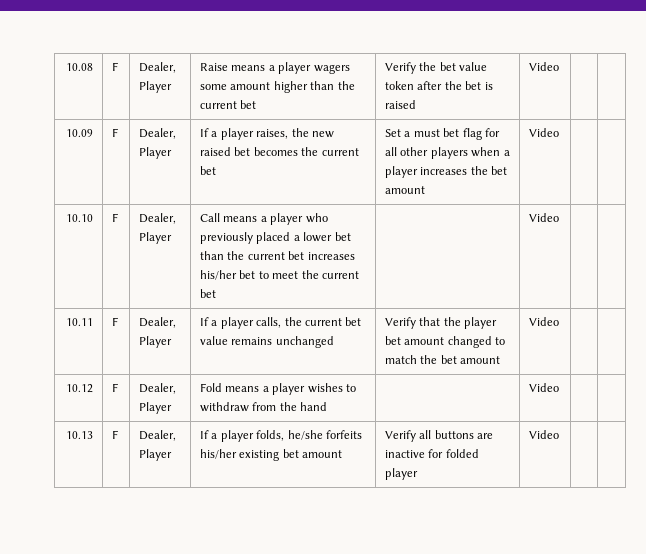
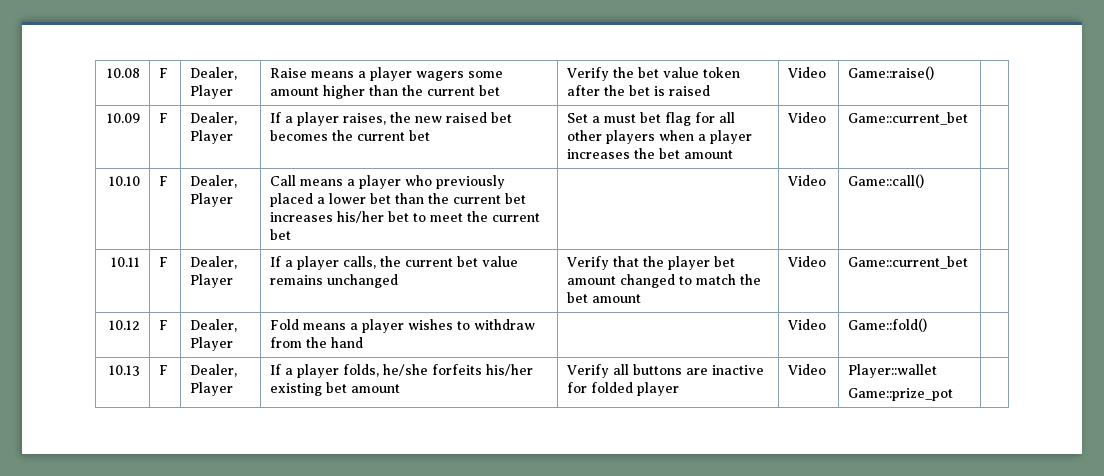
(560, 66) none -> [848,66,935,80] Game::raise()
(560, 132) none -> [848,112,969,125] Game::current_bet
(560, 217) none -> [848,174,925,188] Game::call()
(560, 321) none -> [848,256,969,269] Game::current_bet
(560, 387) none -> [848,318,928,332] Game::fold()
(560, 434) none -> [848,364,938,378] [848,388,954,401] Player::wallet // Game::prize_pot

